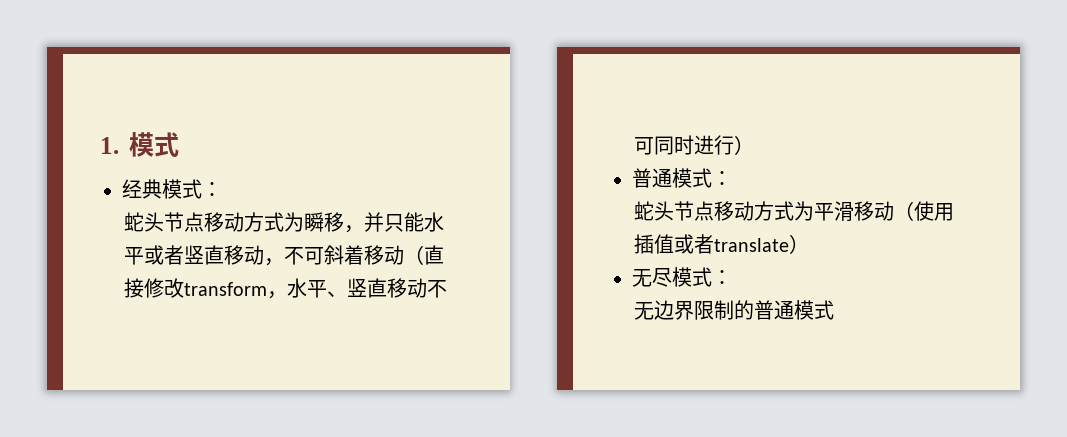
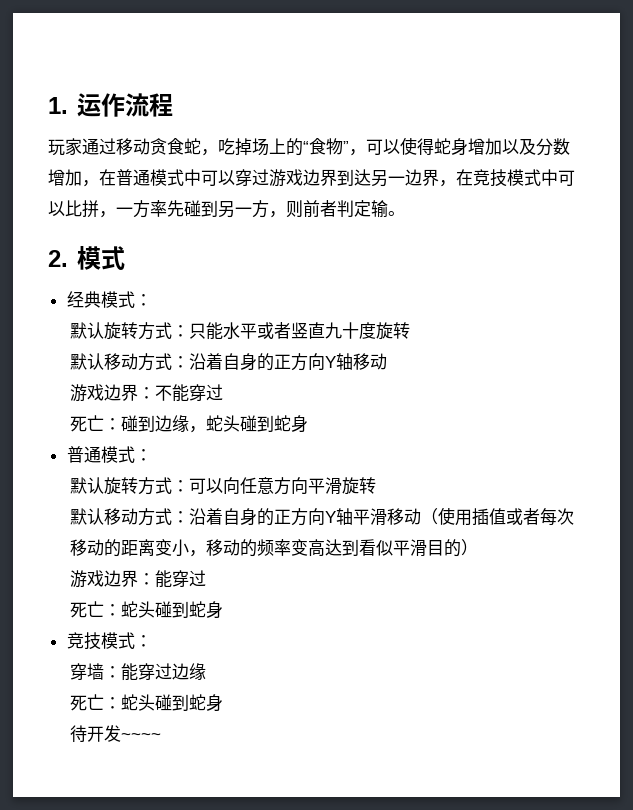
[129,132,179,157] [122,179,222,199] [123,212,444,233] [123,245,444,266] [123,278,447,299] [633,135,754,155] [632,168,732,188] [633,201,814,221] 模式 // 经典模式： // 蛇头节点移动方式为瞬移，并只能水平或者竖直移动，不可斜着移动（直接修改transform，水平、竖直移动不可同时进行） // 普通模式： // 蛇头节点移动方式为 -> [76,93,173,117] [48,137,570,156] [48,169,575,187] [48,200,405,218] [48,246,125,270] [66,291,152,308] [69,322,410,340] [69,353,387,371] [69,384,223,402] [69,415,308,433] [66,446,152,463] [69,477,376,495] [69,508,353,526] 运作流程 // 玩家通过移动贪食蛇，吃掉场上的“食物”，可以使得蛇身增加以及分数增加，在普通模式中可以穿过游戏边界到达另一边界，在竞技模式中可以比拼，一方率先碰到另一方，则前者判定输。 // 2.模式 // 经典模式： // 默认旋转方式：只能水平或者竖直九十度旋转 // 默认移动方式：沿着自身的正方向Y轴移动 // 游戏边界：不能穿过 // 死亡：碰到边缘，蛇头碰到蛇身 // 普通模式： // 默认旋转方式：可以向任意方向平滑旋转 // 默认移动方式：沿着自身的正方向Y轴
[713,234,809,254] [632,267,732,287] [633,300,834,320] translate） // 无尽模式： // 无边界限制的普通模式 -> [539,508,574,525] [69,539,478,557] [69,570,206,588] [69,601,223,619] [66,632,152,650] [69,663,206,681] [69,694,223,712] [69,725,161,743] 每次移动的距离变小，移动的频率变高达到看似平滑目的） // 游戏边界：能穿过 // 死亡：蛇头碰到蛇身 // 竞技模式： // 穿墙：能穿过边缘 // 死亡：蛇头碰到蛇身 // 待开发~~~~

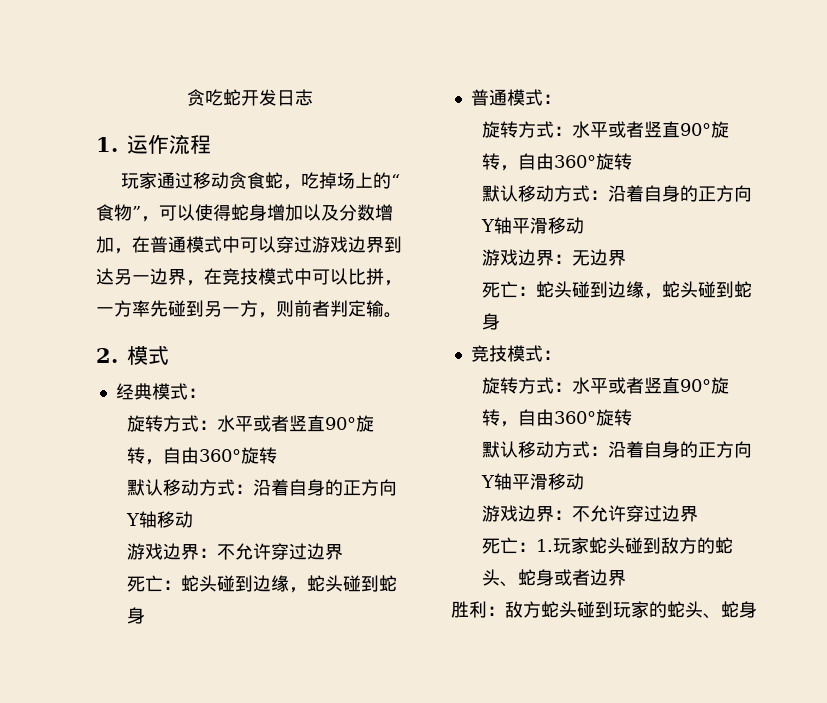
(48, 105) none -> [187,89,313,106] 贪吃蛇开发日志 //
[69,322,376,340] 默认旋转方式：只能水平或者竖直九十度 -> [126,415,374,432] [126,447,241,465] 旋转方式：水平或者竖直90°旋转，自由360°
[171,384,223,402] [69,415,121,432] 能穿过 // 死亡： -> [234,543,343,560] [126,575,217,592] 允许穿过边界 // 死亡：蛇头
[69,477,342,495] 默认旋转方式：可以向任意方向平滑 -> [481,121,729,138] [481,153,596,171] 旋转方式：水平或者竖直90°旋转，自由360°
[420,507,574,526] [69,539,478,557] [69,570,206,588] [69,601,189,618] （使用插值或者每次移动的距离变小，移动的频率变高达到看似平滑目的） // 游戏边界：能穿过 // 死亡：蛇头碰到 -> [481,249,626,266] [481,281,734,299] // 游戏边界：无边界 // 死亡：蛇头碰到边缘，蛇头碰到
[69,663,206,681] [69,694,223,712] [69,725,161,743] 穿墙：能穿过边缘 // 死亡：蛇头碰到蛇身 // 待开发~~~~ -> [481,377,729,394] [481,409,632,427] [481,441,752,458] [480,473,584,490] [481,505,698,522] [481,537,733,554] [481,569,626,587] [451,601,757,619] 旋转方式：水平或者竖直90°旋转，自由360°旋转 // 默认移动方式：沿着自身的正方向Y轴平滑移动 // 游戏边界：不允许穿过边界 // 死亡：1.玩家蛇头碰到敌方的蛇头、蛇身或者边界 // 胜利：敌方蛇头碰到玩家的蛇头、蛇身

